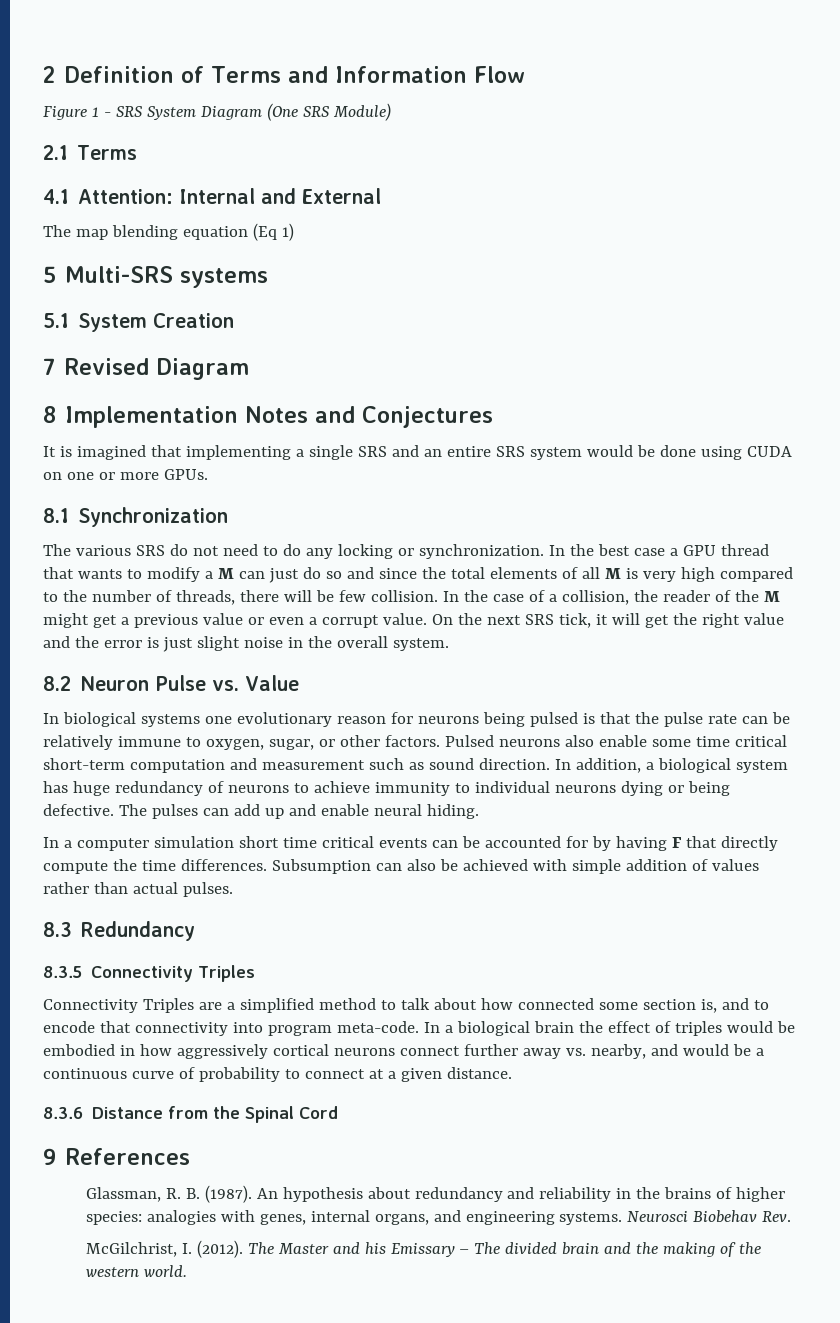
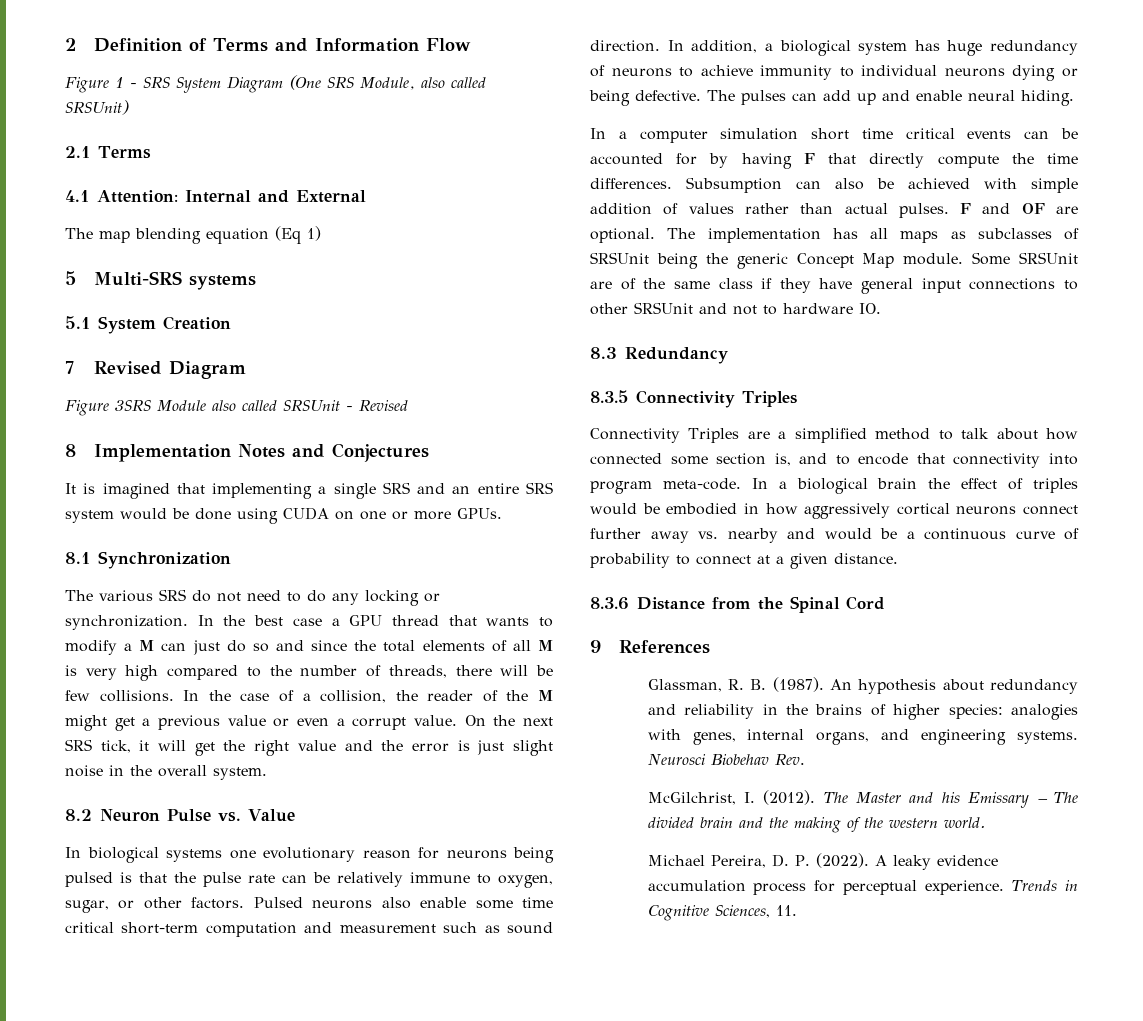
[332,103,391,121] Module) -> [360,77,486,90] [65,100,129,115] Module, also called SRSUnit)
(250, 369) none -> [65,400,408,416] // Figure 3SRS Module also called SRSUnit - Revised
[370,590,438,602] collision. -> [99,690,174,702] collisions.
(233, 889) none -> [960,203,1078,214] [590,228,1079,243] [590,252,1078,269] [590,278,1078,294] [590,302,881,315] F and OF are optional. The implementation has all maps as subclasses of SRSUnit being the generic Concept Map module. Some SRSUnit are of the same class if they have general input connections to other SRSUnit and not to hardware IO.
[590,1044,646,1059] nearby, -> [727,528,778,543] nearby
(187, 1271) none -> [647,853,998,870] [647,880,1078,895] [647,905,797,921] // Michael Pereira, D. P. (2022). A leaky evidence accumulation process for perceptual experience. Trends in Cognitive Sciences, 11.

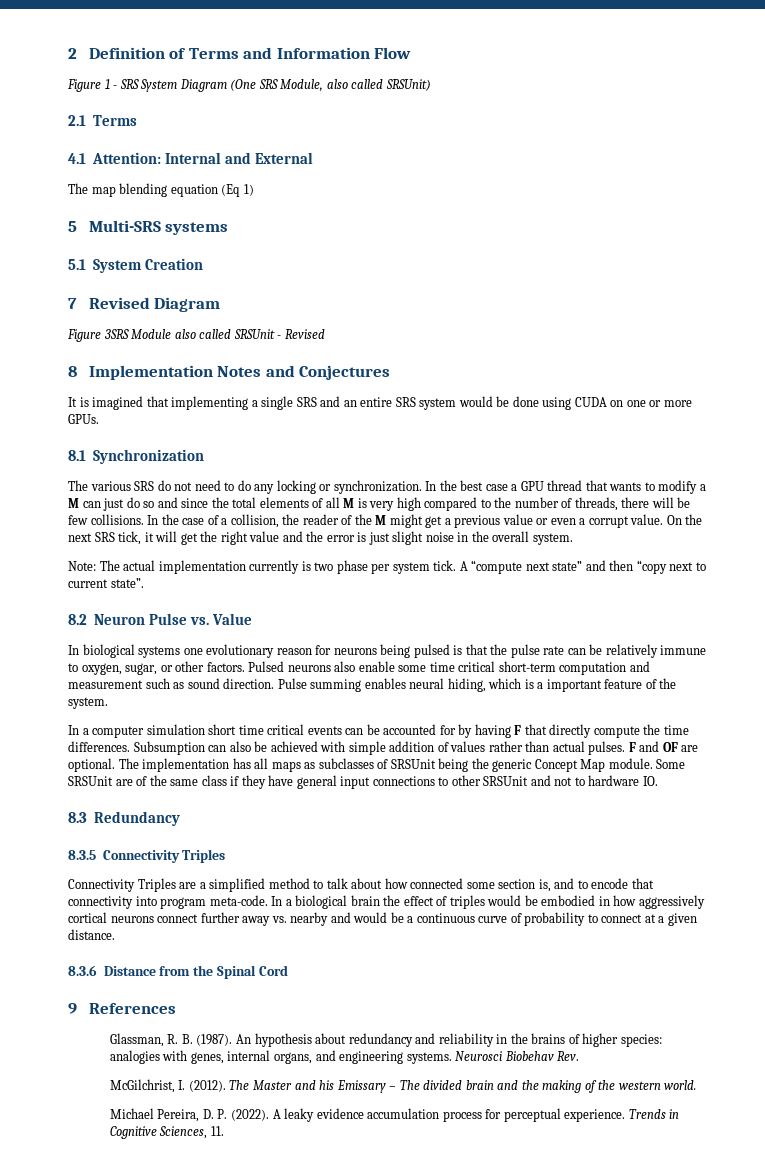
(267, 773) none -> [68,560,706,574] [68,578,144,588] // Note: The actual implementation currently is two phase per system tick. A “compute next state” and then “copy next to current state”.
[667,40,1078,56] [590,65,1078,81] [589,90,1074,106] In addition, a biological system has huge redundancy of neurons to achieve immunity to individual neurons dying or being defective. The pulses can add up and enable neural hiding. -> [277,678,677,692] [68,697,108,709] Pulse summing enables neural hiding, which is a important feature of the system.

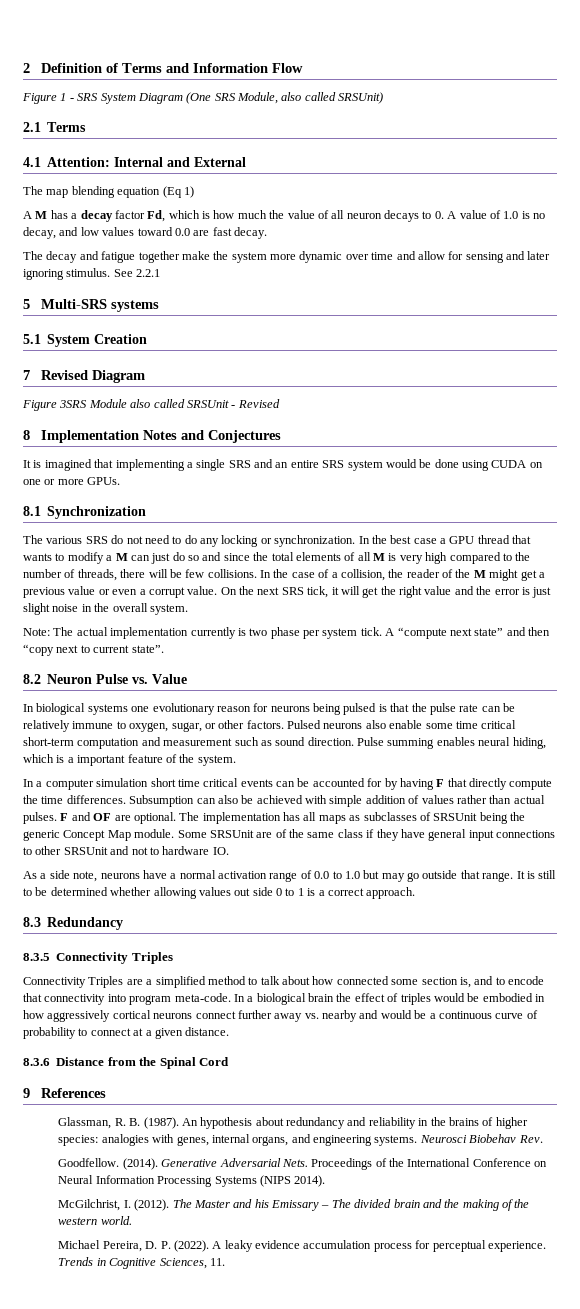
(254, 190) none -> [23,210,545,222] [23,227,267,239] [23,251,551,263] [23,268,161,280] // A M has a decay factor Fd, which is how much the value of all neuron decays to 0. A value of 1.0 is no decay, and low values toward 0.0 are fast decay. // The decay and fatigue together make the system more dynamic over time and allow for sensing and later ignoring stimulus. See 2.2.1
(658, 781) none -> [23,870,557,882] [23,887,416,899] // As a side note, neurons have a normal activation range of 0.0 to 1.0 but may go outside that range. It is still to be determined whether allowing values out side 0 to 1 is a correct approach.
(580, 1056) none -> [58,1158,548,1170] [58,1175,326,1187] // Goodfellow. (2014). Generative Adversarial Nets. Proceedings of the International Conference on Neural Information Processing Systems (NIPS 2014).

